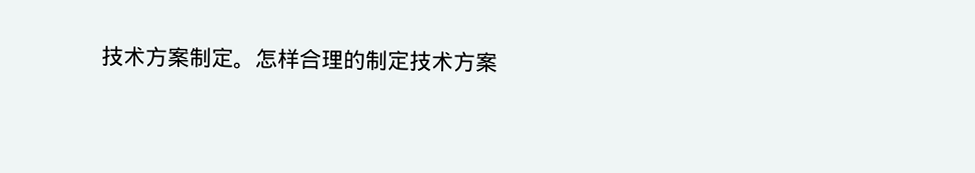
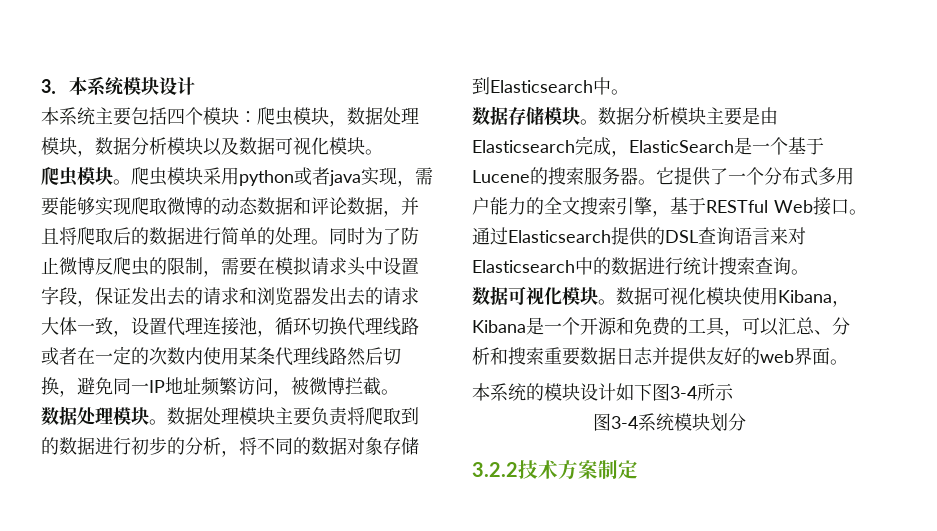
[101,45,498,74] 技术方案制定。怎样合理的制定技术方案 -> [41,76,195,96] [41,107,419,127] [41,137,383,157] [41,167,433,187] [41,197,419,217] [41,227,419,245] [41,257,419,277] [41,286,419,307] [41,317,419,337] [41,346,401,366] [41,377,399,397] [41,406,419,426] [41,437,419,457] [472,77,629,95] [472,106,778,126] [472,136,824,157] [472,167,854,186] [472,197,867,217] [472,227,806,246] [472,257,809,275] [472,286,850,307] [472,317,850,337] [472,347,848,366] [472,383,734,401] [593,413,746,432] [472,460,638,480] 3．本系统模块设计 // 本系统主要包括四个模块：爬虫模块，数据处理模块，数据分析模块以及数据可视化模块。 // 爬虫模块。爬虫模块采用python或者java实现，需要能够实现爬取微博的动态数据和评论数据，并且将爬取后的数据进行简单的处理。同时为了防止微博反爬虫的限制，需要在模拟请求头中设置字段，保证发出去的请求和浏览器发出去的请求大体一致，设置代理连接池，循环切换代理线路或者在一定的次数内使用某条代理线路然后切换，避免同一IP地址频繁访问，被微博拦截。 // 数据处理模块。数据处理模块主要负责将爬取到的数据进行初步的分析，将不同的数据对象存储到Elasticsearch中。 // 数据存储模块。数据分析模块主要是由Elasticsearch完成，ElasticSearch是一个基于Lucene的搜索服务器。它提供了一个分布式多用户能力的全文搜索引擎，基于RESTful Web接口。通过Elasticsearch提供的DSL查询语言来对Elasticsearch中的数据进行统计搜索查询。 // 数据可视化模块。数据可视化模块使用Kibana，Kibana是一个开源和免费的工具，可以汇总、分析和搜索重要数据日志并提供友好的web界面。 // 本系统的模块设计如下图3-4所示 // 图3-4系统模块划分 // 3.2.2技术方案制定

